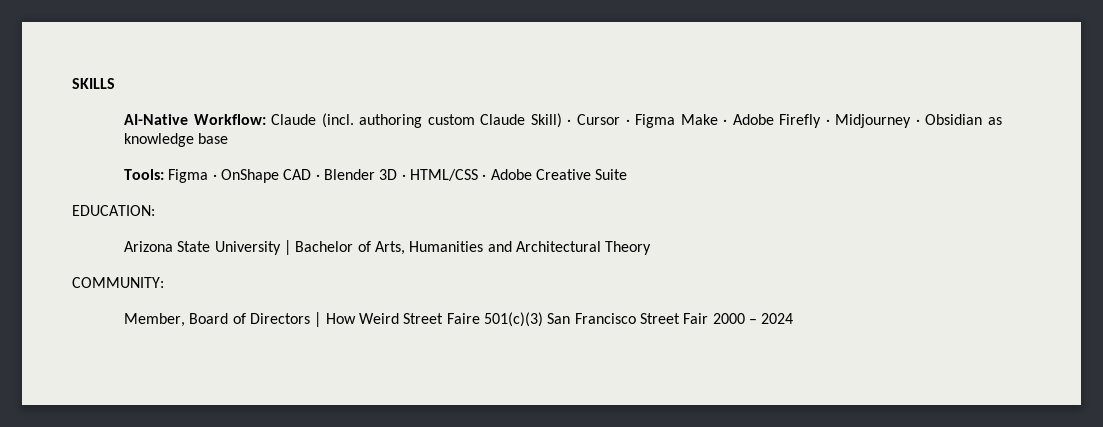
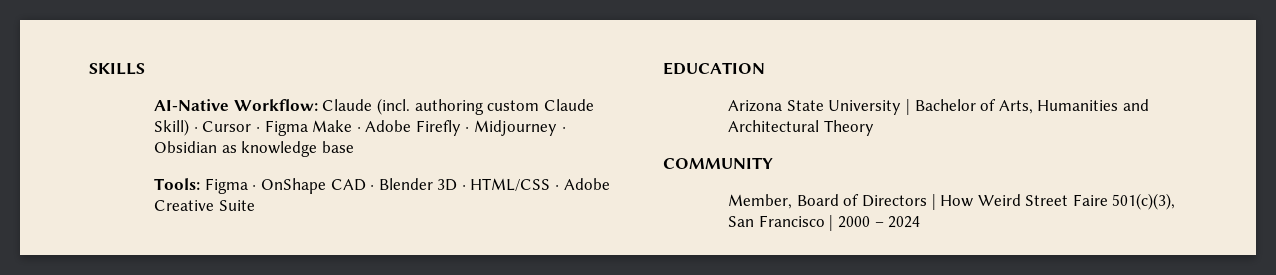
[72,205,155,216] EDUCATION: -> [663,62,765,75] EDUCATION
[72,277,164,288] COMMUNITY: -> [663,157,773,169] COMMUNITY
[483,312,543,327] 501(c)(3) -> [1112,193,1176,210] 501(c)(3),
[639,313,709,324] Street Fair -> [829,215,834,231] |

